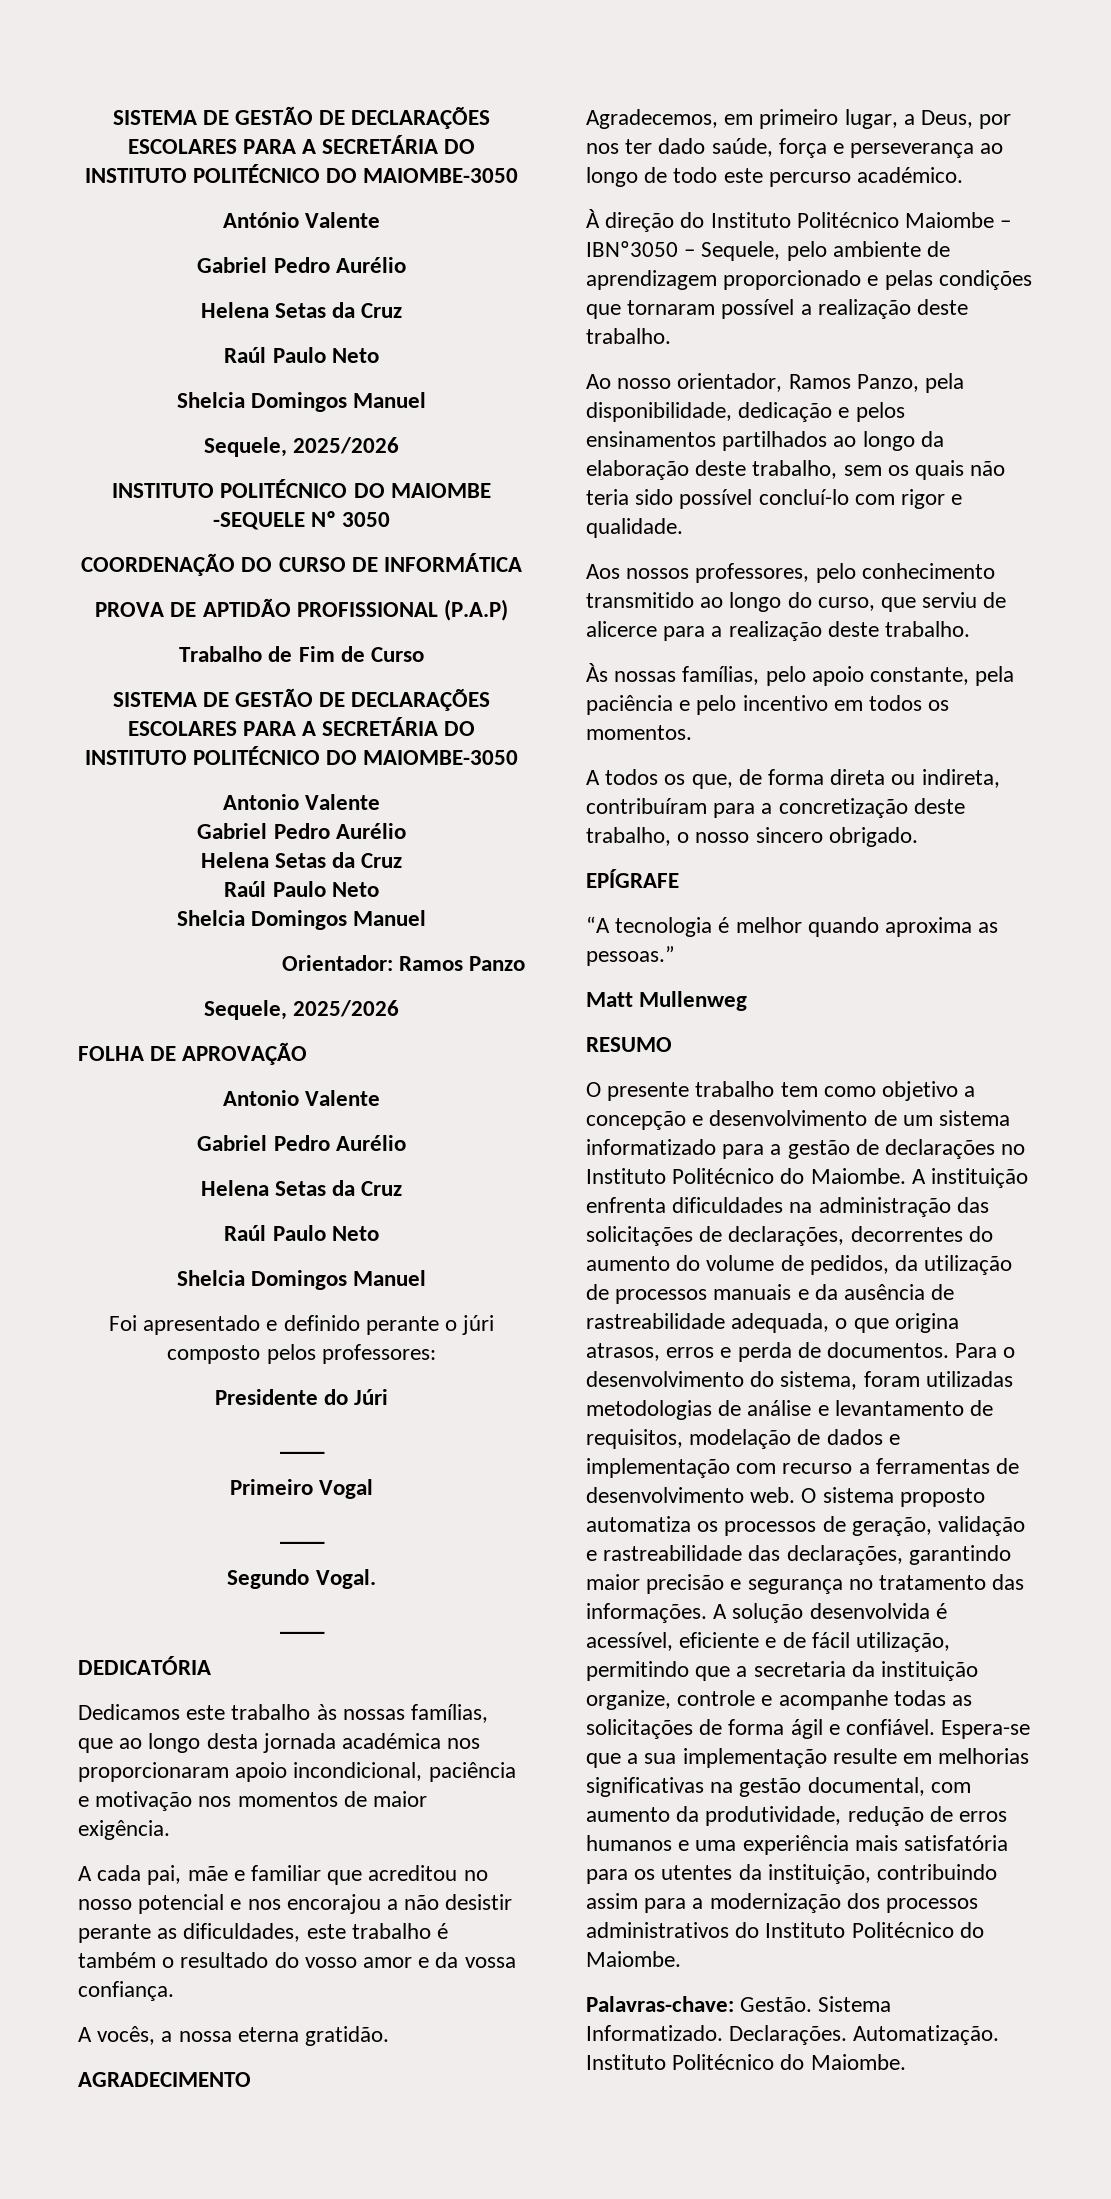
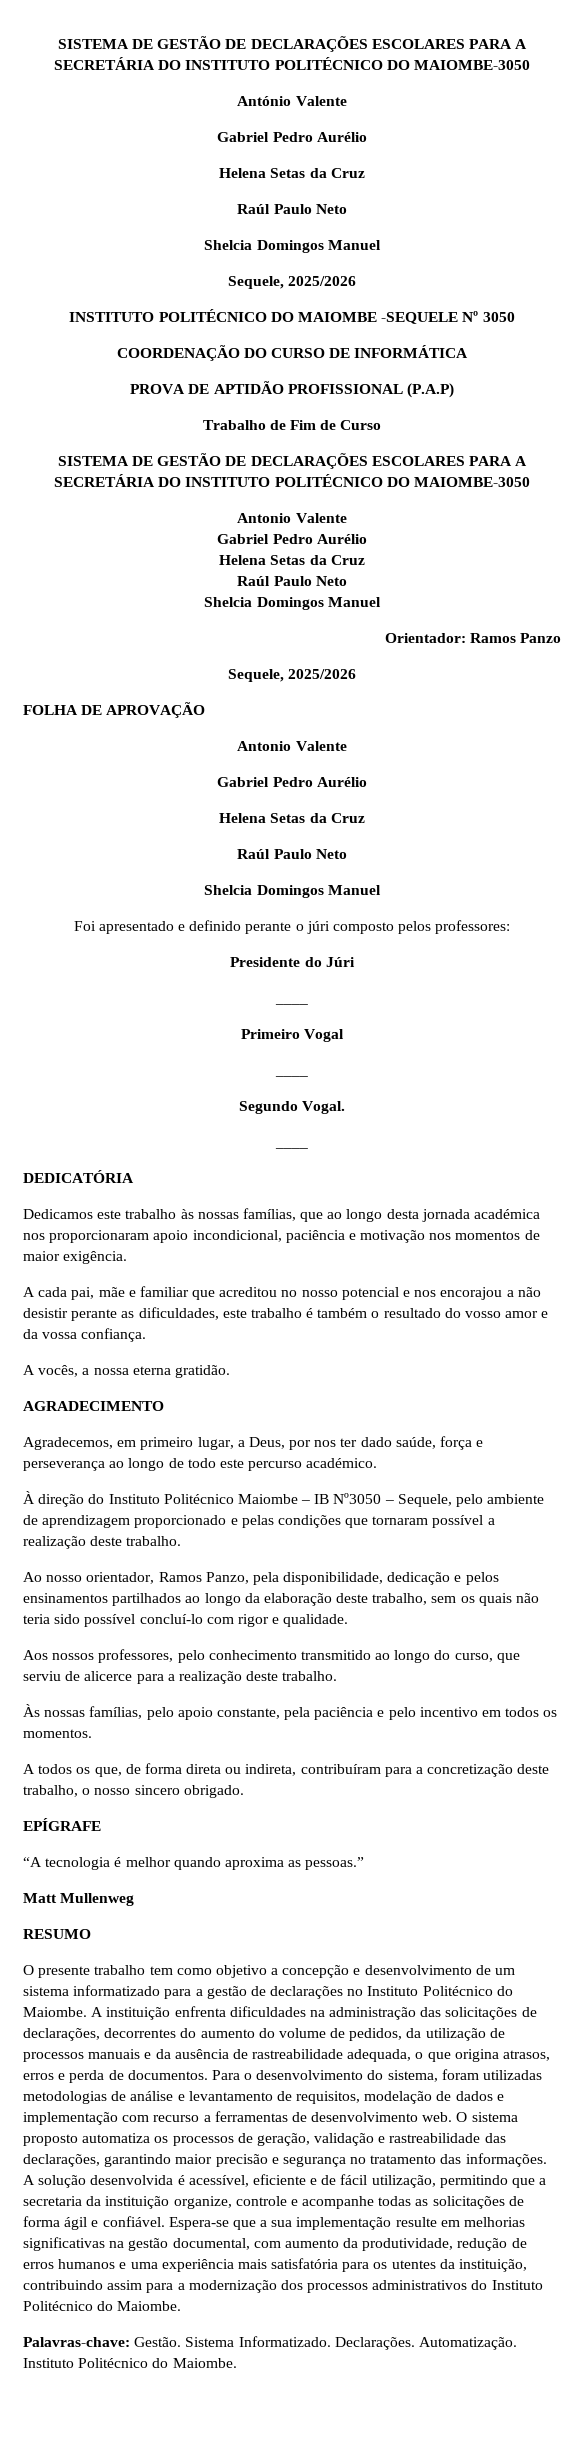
[586,241,678,257] IBNº3050 -> [314,1493,382,1504] IB Nº3050

